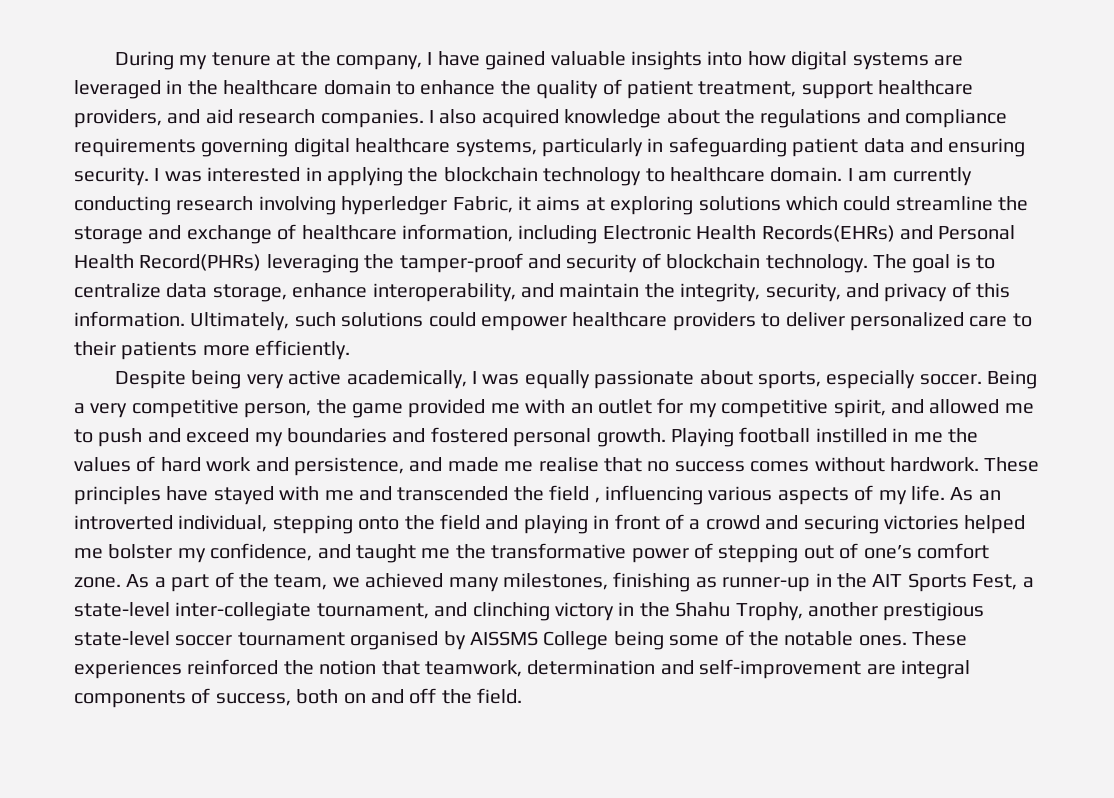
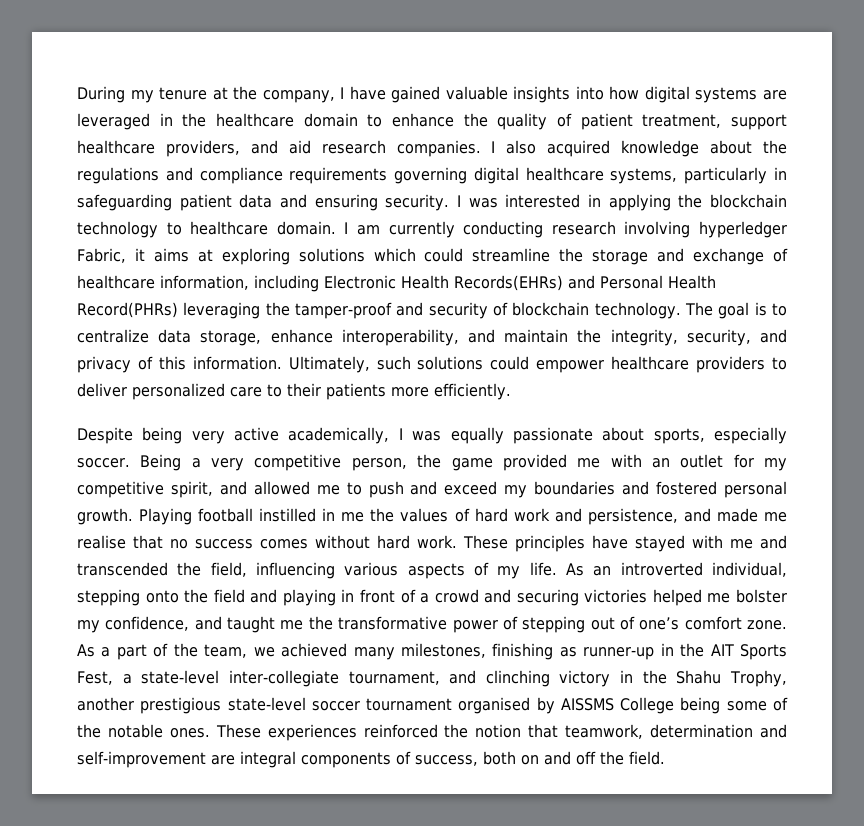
[889,457,979,472] hardwork. -> [377,535,457,549] hard work.
[549,485,600,503] field , -> [210,562,247,577] field,

